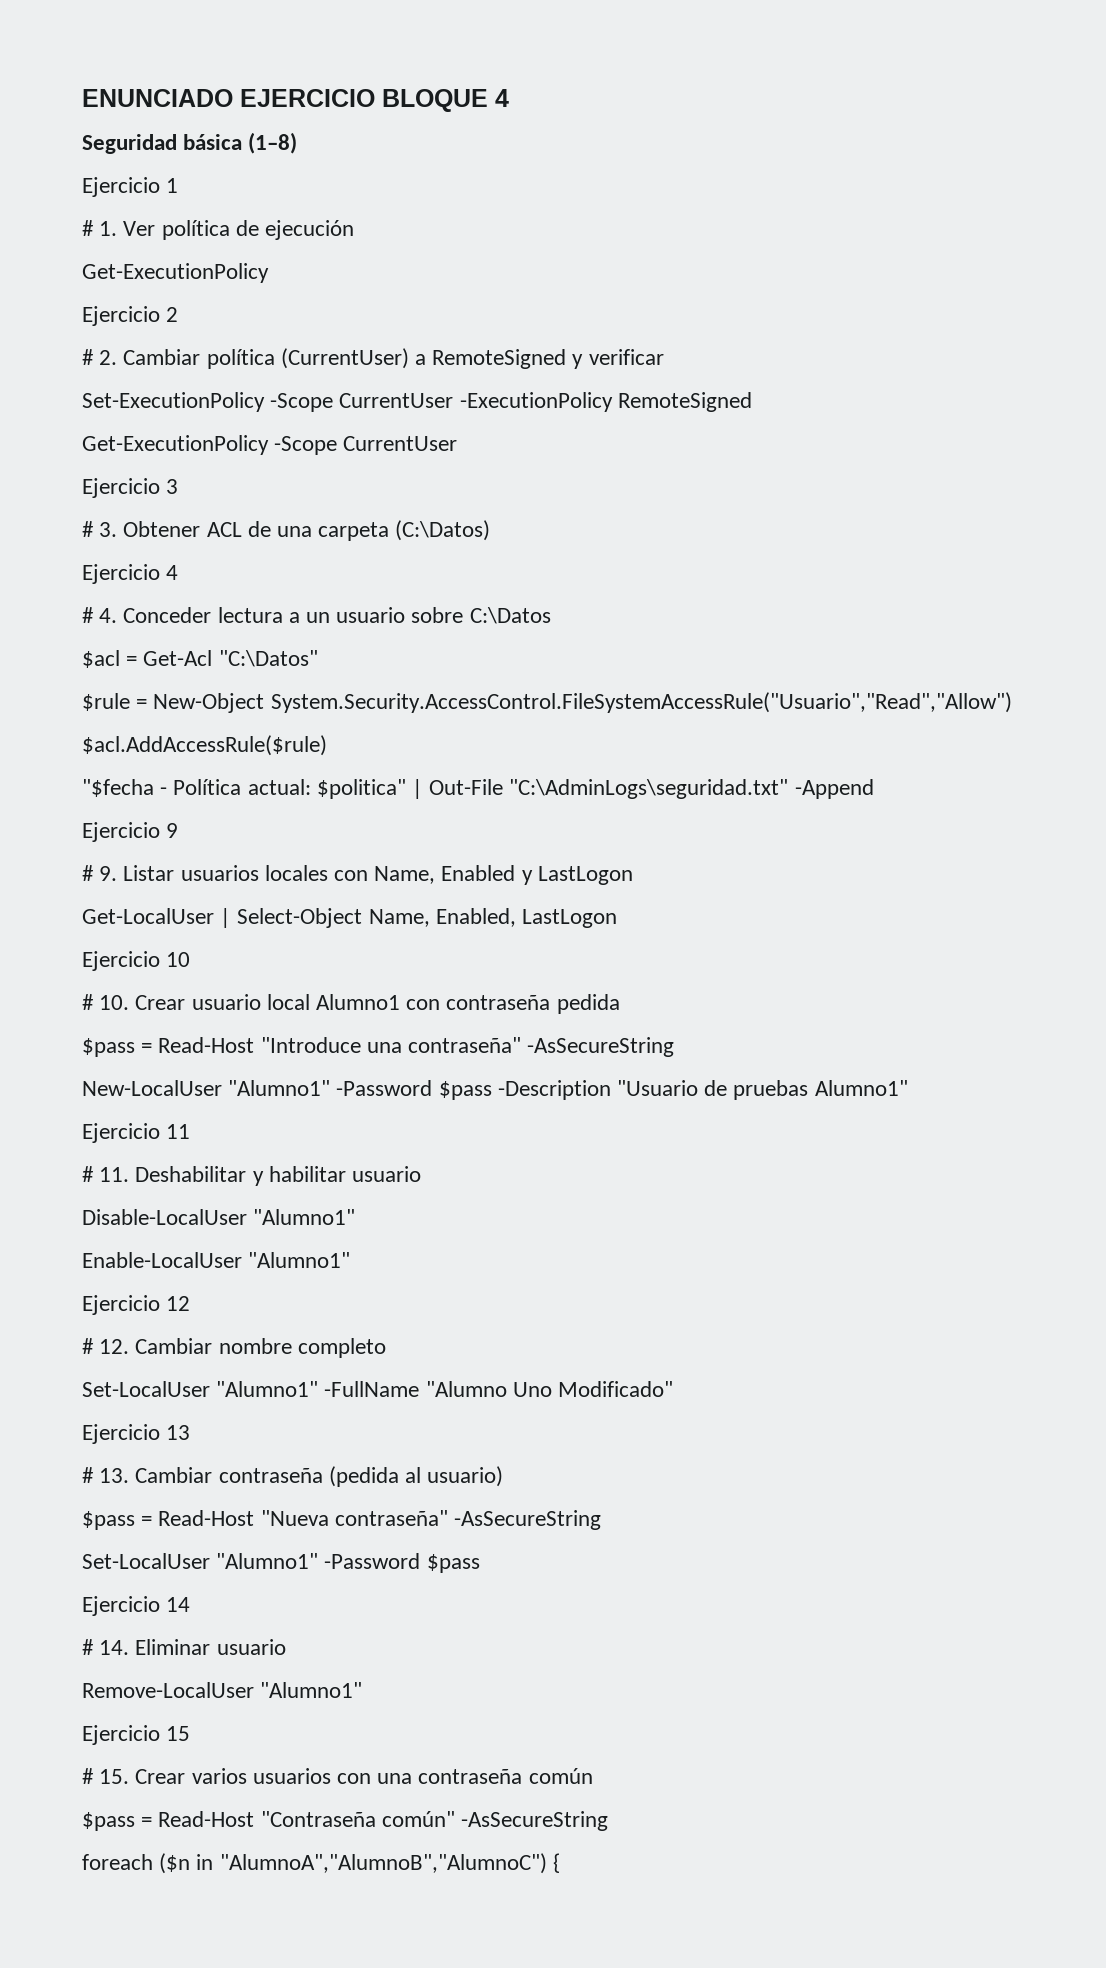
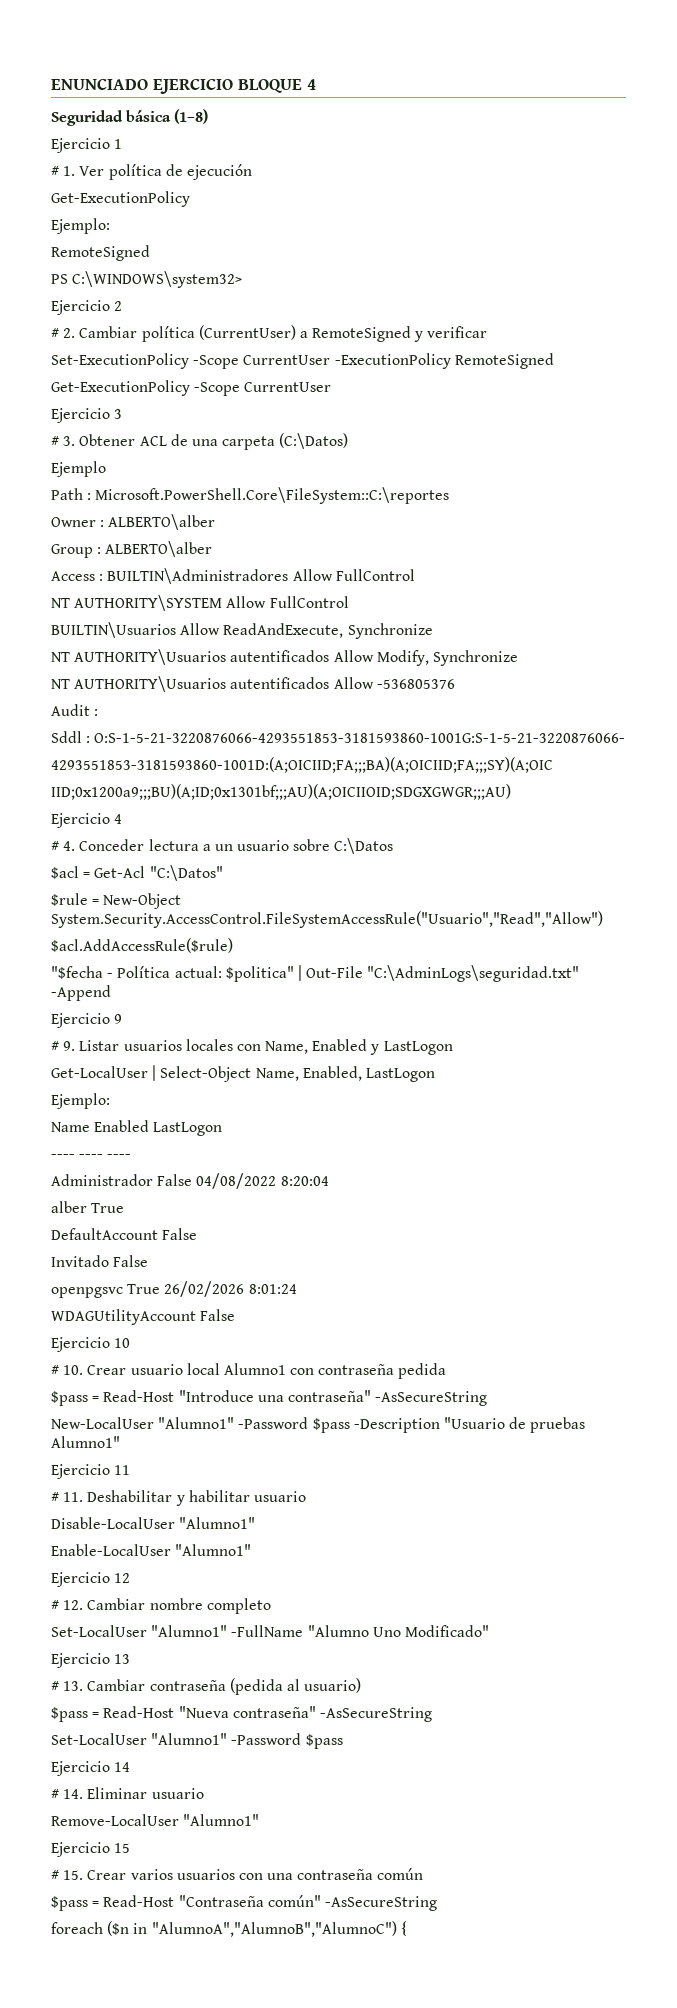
(269, 273) none -> [51,218,110,234] [51,245,150,261] [51,271,243,288] // Ejemplo: // RemoteSigned // PS C:\WINDOWS\system32>
(491, 530) none -> [51,461,106,477] [51,487,450,504] [51,514,216,530] [51,541,213,558] [51,568,415,584] [51,595,349,611] [51,622,433,639] [51,649,518,666] [51,676,455,692] [51,704,99,716] [51,731,626,743] [51,757,553,773] [51,784,511,800] // Ejemplo // Path : Microsoft.PowerShell.Core\FileSystem::C:\reportes // Owner : ALBERTO\alber // Group : ALBERTO\alber // Access : BUILTIN\Administradores Allow FullControl // NT AUTHORITY\SYSTEM Allow FullControl // BUILTIN\Usuarios Allow ReadAndExecute, Synchronize // NT AUTHORITY\Usuarios autentificados Allow Modify, Synchronize // NT AUTHORITY\Usuarios autentificados Allow -536805376 // Audit : // Sddl : O:S-1-5-21-3220876066-4293551853-3181593860-1001G:S-1-5-21-3220876066- // 4293551853-3181593860-1001D:(A;OICIID;FA;;;BA)(A;OICIID;FA;;;SY)(A;OIC // IID;0x1200a9;;;BU)(A;ID;0x1301bf;;;AU)(A;OICIIOID;SDGXGWGR;;;AU)
(618, 918) none -> [51,1093,110,1109] [51,1120,223,1136] [51,1154,132,1159] [51,1173,329,1189] [51,1201,125,1213] [51,1228,198,1240] [51,1255,149,1267] [51,1281,297,1298] [51,1309,236,1325] // Ejemplo: // Name Enabled LastLogon // ---- ---- ---- // Administrador False 04/08/2022 8:20:04 // alber True // DefaultAccount False // Invitado False // openpgsvc True 26/02/2026 8:01:24 // WDAGUtilityAccount False

